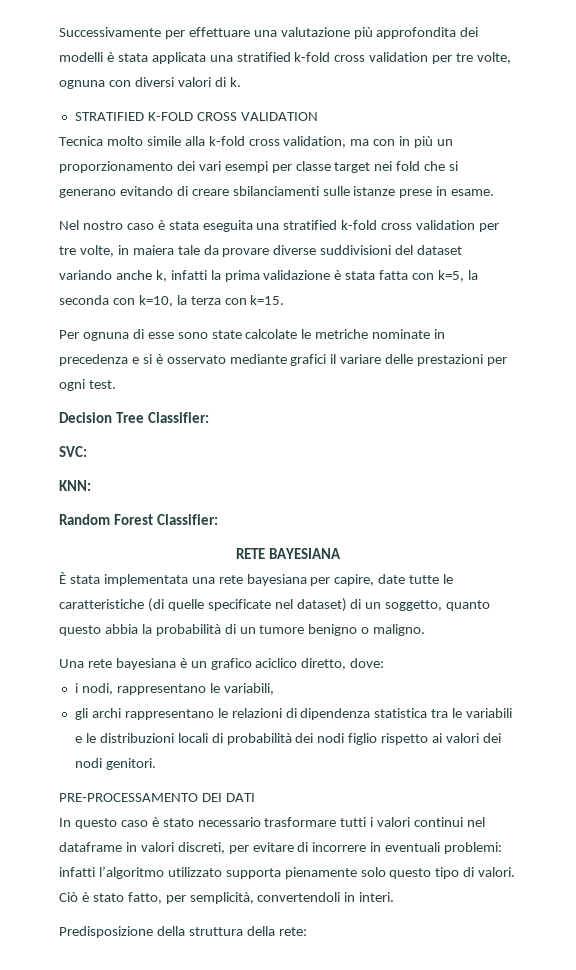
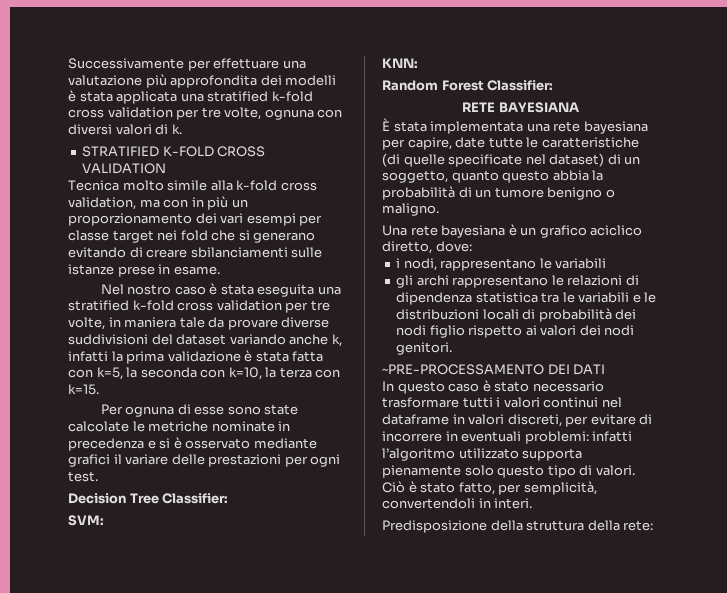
[132,245,174,255] maiera -> [124,317,177,328] maniera
[59,446,87,457] SVC: -> [68,515,104,526] SVM:
[223,683,274,695] variabili, -> [555,258,607,269] variabili
[59,793,198,802] PRE-PROCESSAMENTO -> [382,364,544,375] ~PRE-PROCESSAMENTO

